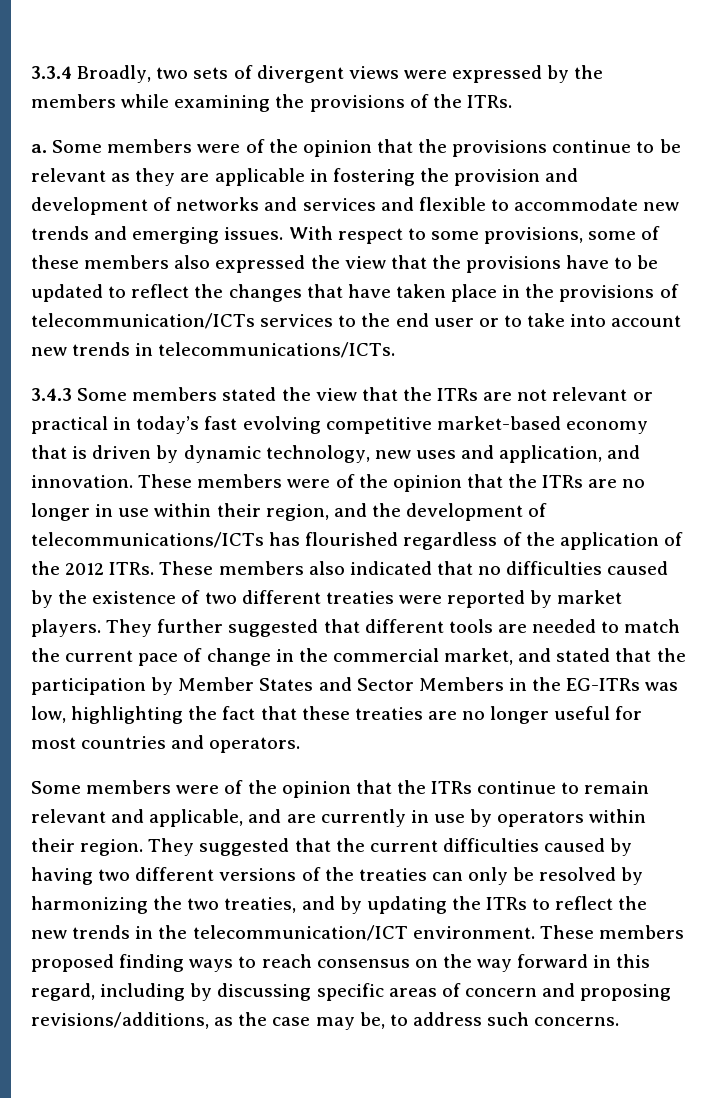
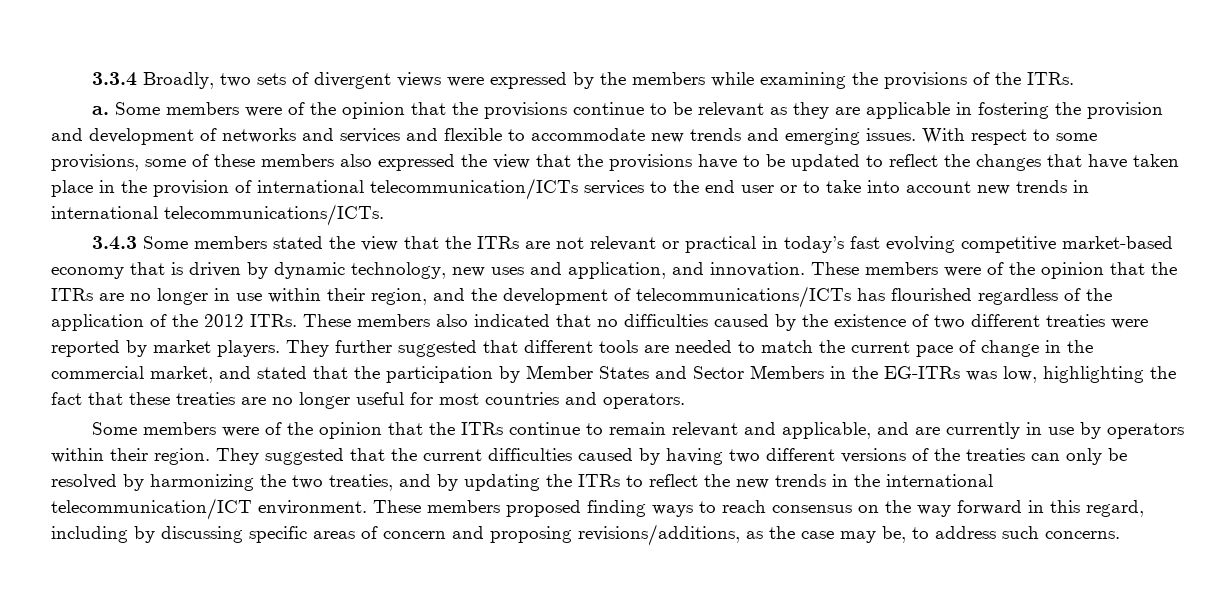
[559,284,679,302] provisions of -> [153,180,364,197] provision of international
(154, 349) none -> [51,206,158,219] international
(188, 932) none -> [886,474,993,487] international

